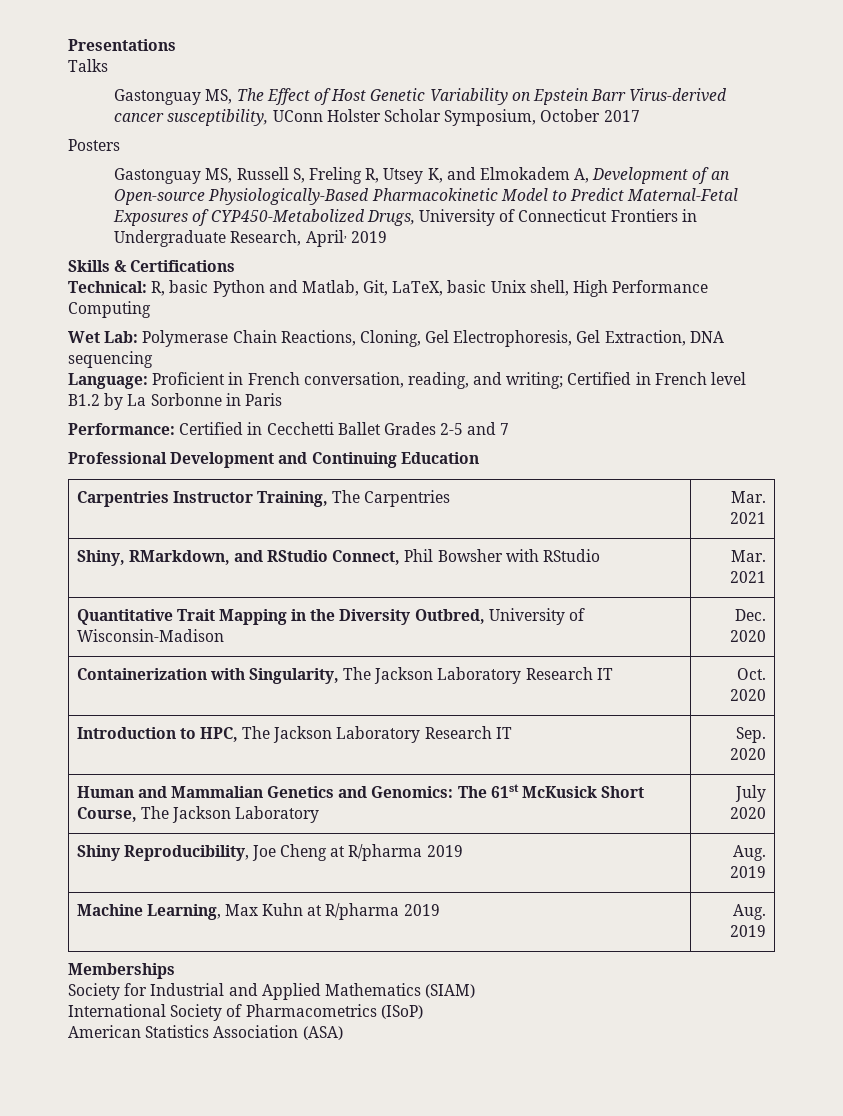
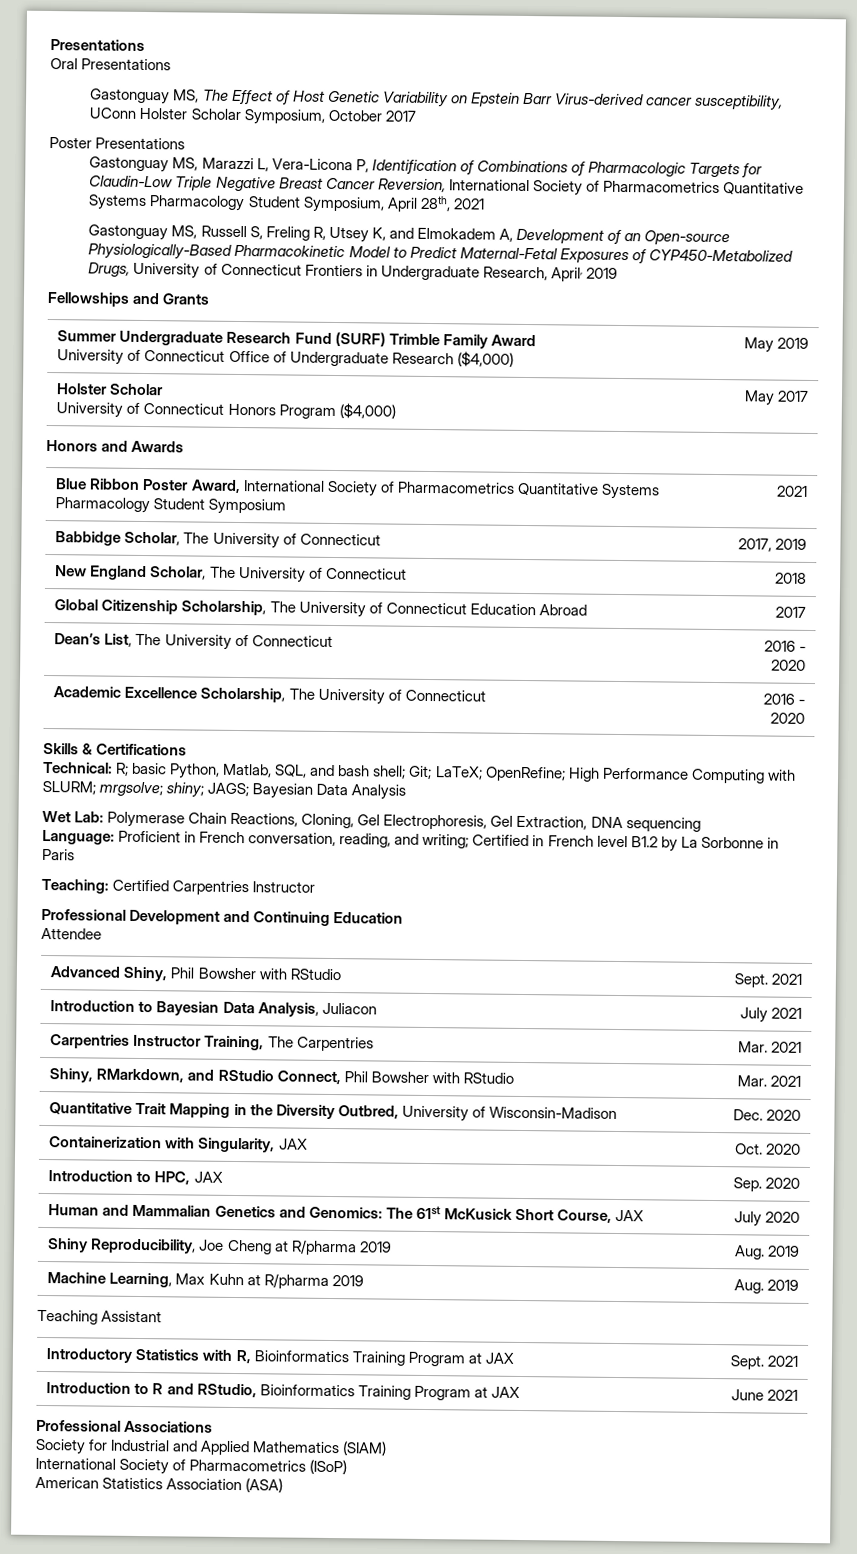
[68,39,176,51] [68,59,108,72] Presentations // Talks -> [50,39,145,51] [50,58,172,71] Presentations // Oral Presentations
[68,139,120,151] Posters -> [49,136,186,150] [89,156,764,178] [89,175,804,196] [88,194,485,213] Poster Presentations // Gastonguay MS, Marazzi L, Vera-Licona P, Identification of Combinations of Pharmacologic Targets for Claudin-Low Triple Negative Breast Cancer Reversion, International Society of Pharmacometrics Quantitative Systems Pharmacology Student Symposium, April 28th, 2021
[68,260,236,272] [68,280,709,297] [68,301,151,318] Skills & Certifications // Technical: R, basic Python and Matlab, Git, LaTeX, basic Unix shell, High Performance Computing -> [47,291,211,307] [57,330,536,349] [57,349,514,367] [743,337,809,353] [56,383,165,396] [56,402,396,420] [743,390,809,406] [46,439,185,453] [55,478,660,500] [55,497,287,515] [775,485,808,497] [55,531,381,549] [737,538,807,552] [55,565,407,583] [774,572,807,584] [54,599,587,618] [774,606,806,618] [54,633,333,650] [763,640,806,652] [770,659,806,671] [53,686,486,705] [762,693,805,705] [769,712,805,724] [43,742,188,756] [43,761,796,784] [42,780,407,800] Fellowships and Grants // Summer Undergraduate Research Fund (SURF) Trimble Family Award // University of Connecticut Office of Undergraduate Research ($4,000) | May 2019 // Holster Scholar // University of Connecticut Honors Program ($4,000) | May 2017 // Honors and Awards // Blue Ribbon Poster Award, International Society of Pharmacometrics Quantitative Systems Pharmacology Student Symposium | 2021 // Babbidge Scholar, The University of Connecticut | 2017, 2019 // New England Scholar, The University of Connecticut | 2018 // Global Citizenship Scholarship, The University of Connecticut Education Abroad | 2017 // Dean’s List, The University of Connecticut | 2016 - 2020 // Academic Excellence Scholarship, The University of Connecticut | 2016 - 2020 // Skills & Certifications // Technical: R; basic Python, Matlab, SQL, and bash shell; Git; LaTeX; OpenRefine; High Performance Computing with SLURM; mrgsolve; shiny; JAGS; Bayesian Data Analysis
[68,422,510,435] Performance: Certified in Cecchetti Ballet Grades 2-5 and 7 -> [41,878,316,896] Teaching: Certified Carpentries Instructor
(479, 458) none -> [41,927,102,940] [50,966,341,982] [733,973,802,988] [50,1000,377,1017] [739,1007,802,1023] // Attendee // Advanced Shiny, Phil Bowsher with RStudio | Sept. 2021 // Introduction to Bayesian Data Analysis, Juliacon | July 2021
[343,667,613,684] The Jackson Laboratory Research IT -> [278,1138,308,1150] JAX
[242,726,512,743] The Jackson Laboratory Research IT -> [193,1171,223,1183] JAX
[140,806,320,823] The Jackson Laboratory -> [614,1209,644,1222] JAX
[68,963,175,979] Memberships -> [37,1309,163,1325] [46,1348,514,1367] [729,1355,798,1370] [46,1382,520,1401] [730,1389,798,1401] [36,1419,214,1433] Teaching Assistant // Introductory Statistics with R, Bioinformatics Training Program at JAX | Sept. 2021 // Introduction to R and RStudio, Bioinformatics Training Program at JAX | June 2021 // Professional Associations

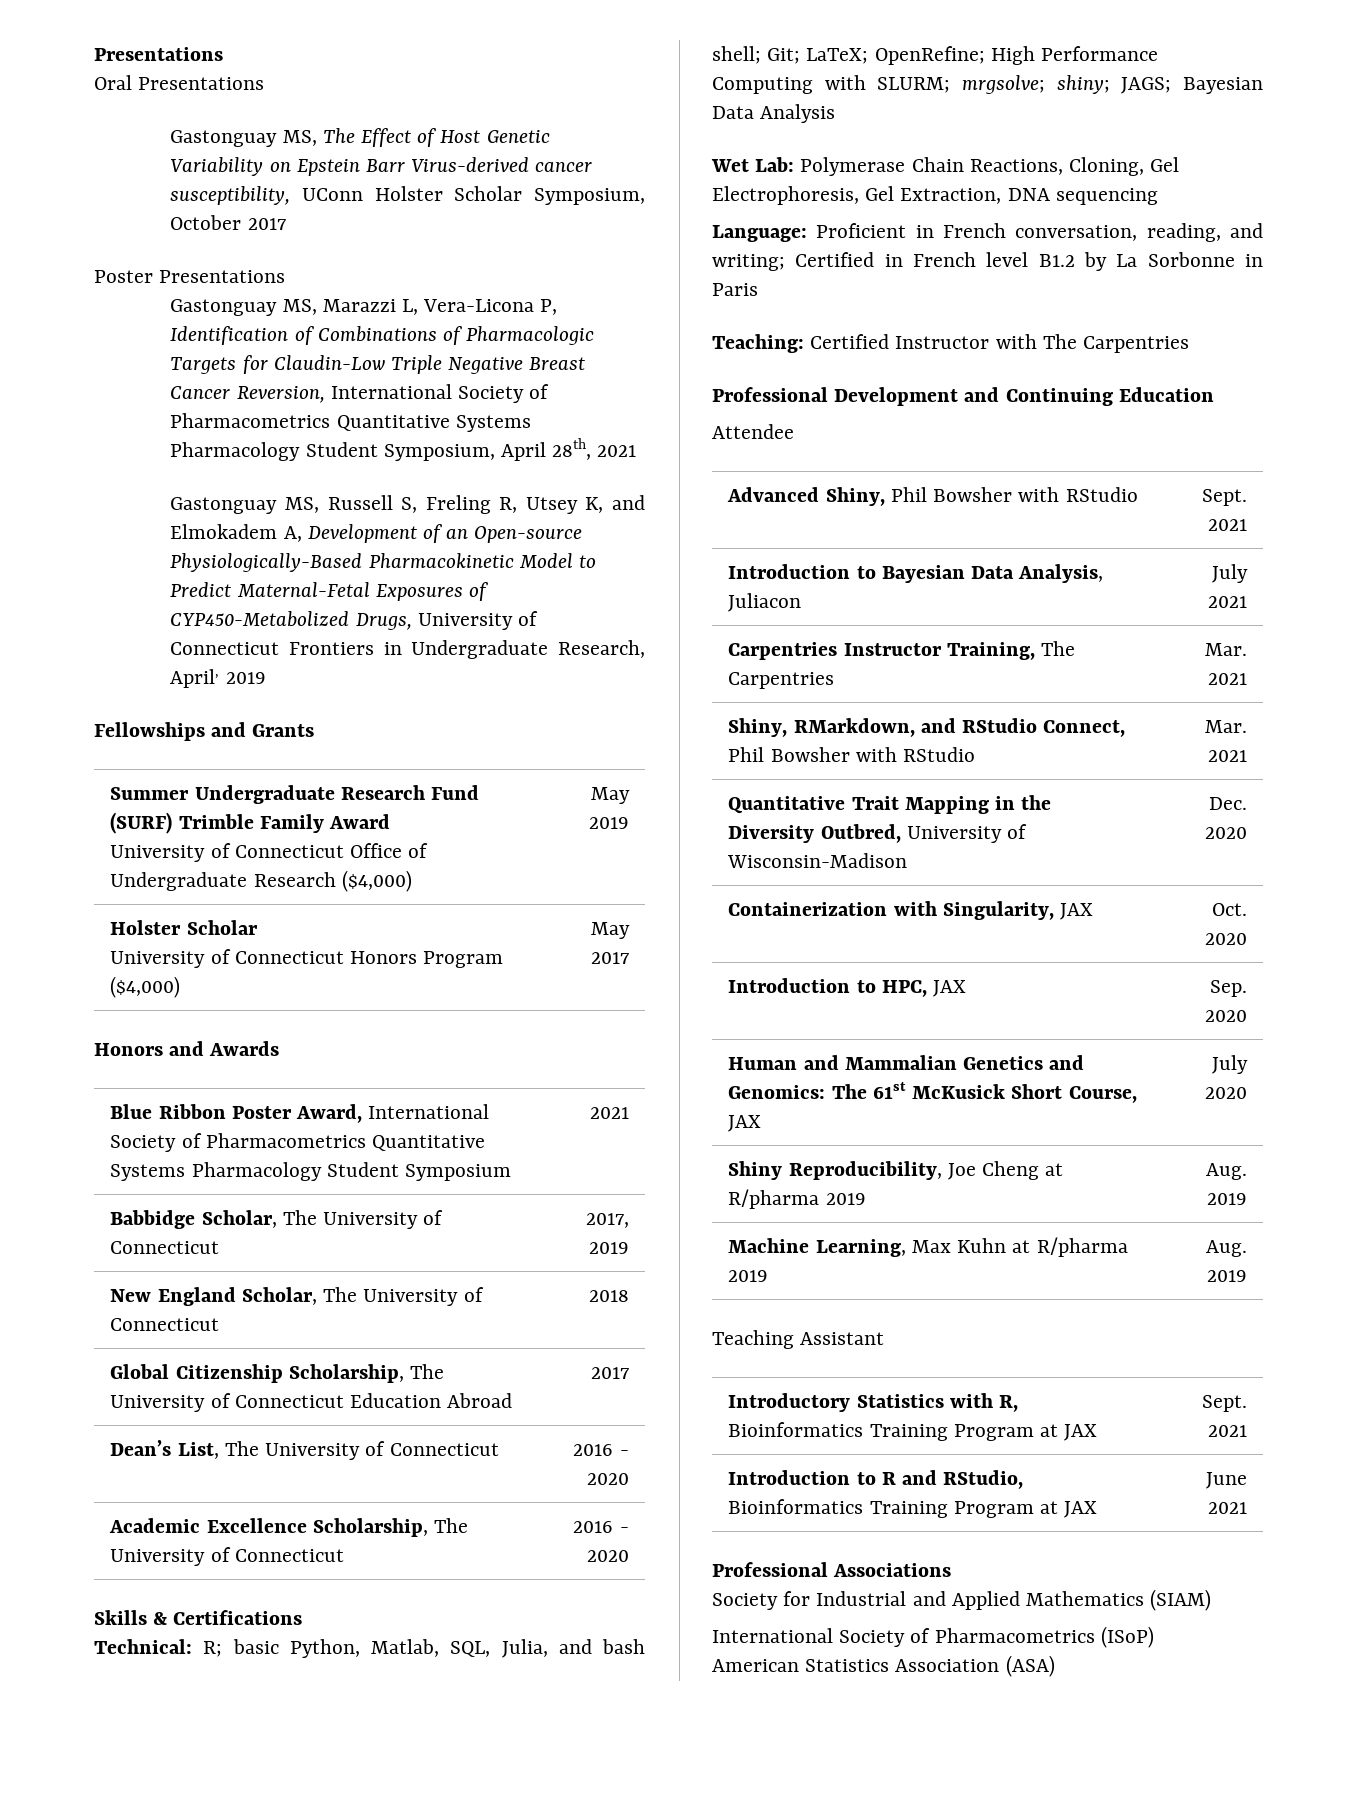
(308, 771) none -> [501,1639,548,1658] Julia,
[172,880,316,896] Carpentries Instructor -> [895,334,1190,353] Instructor with The Carpentries

